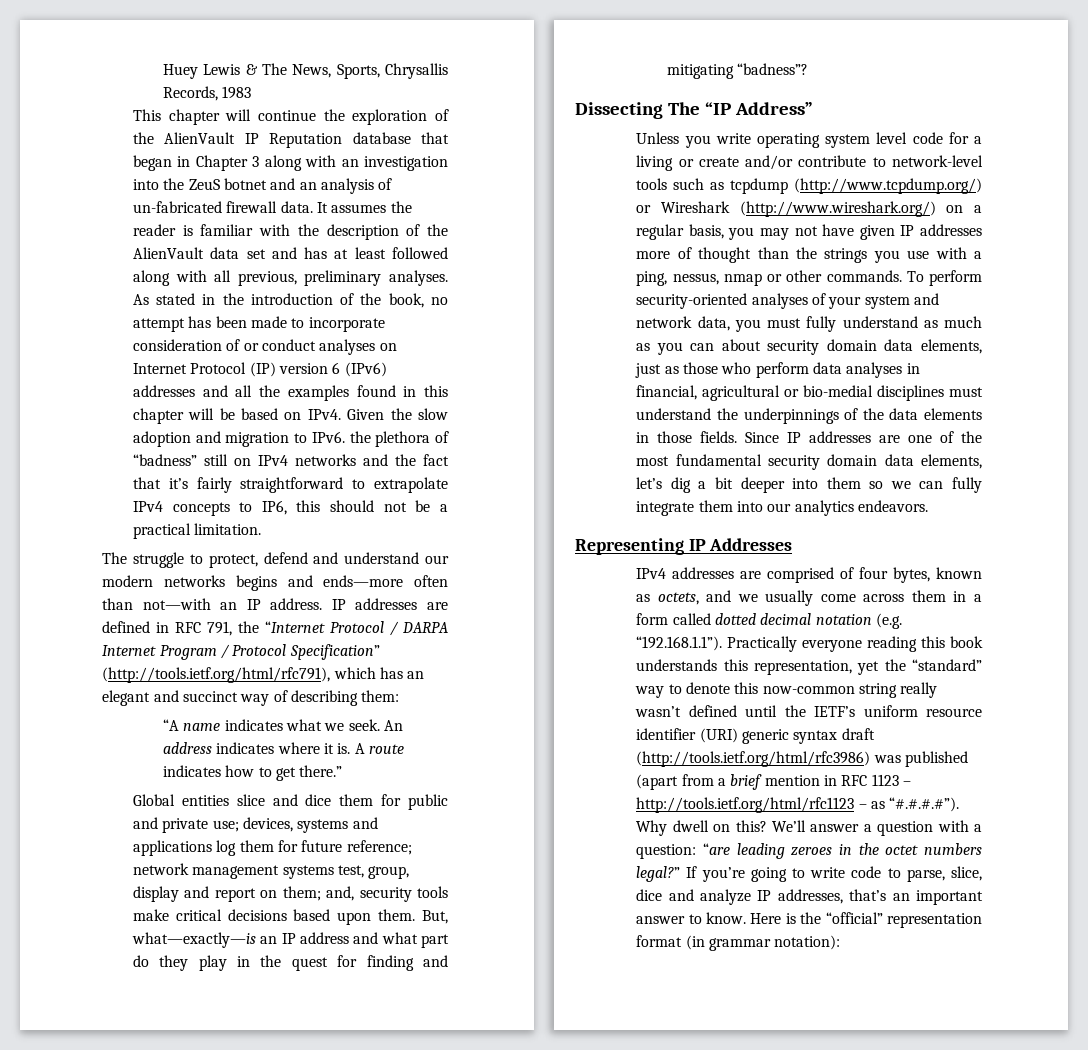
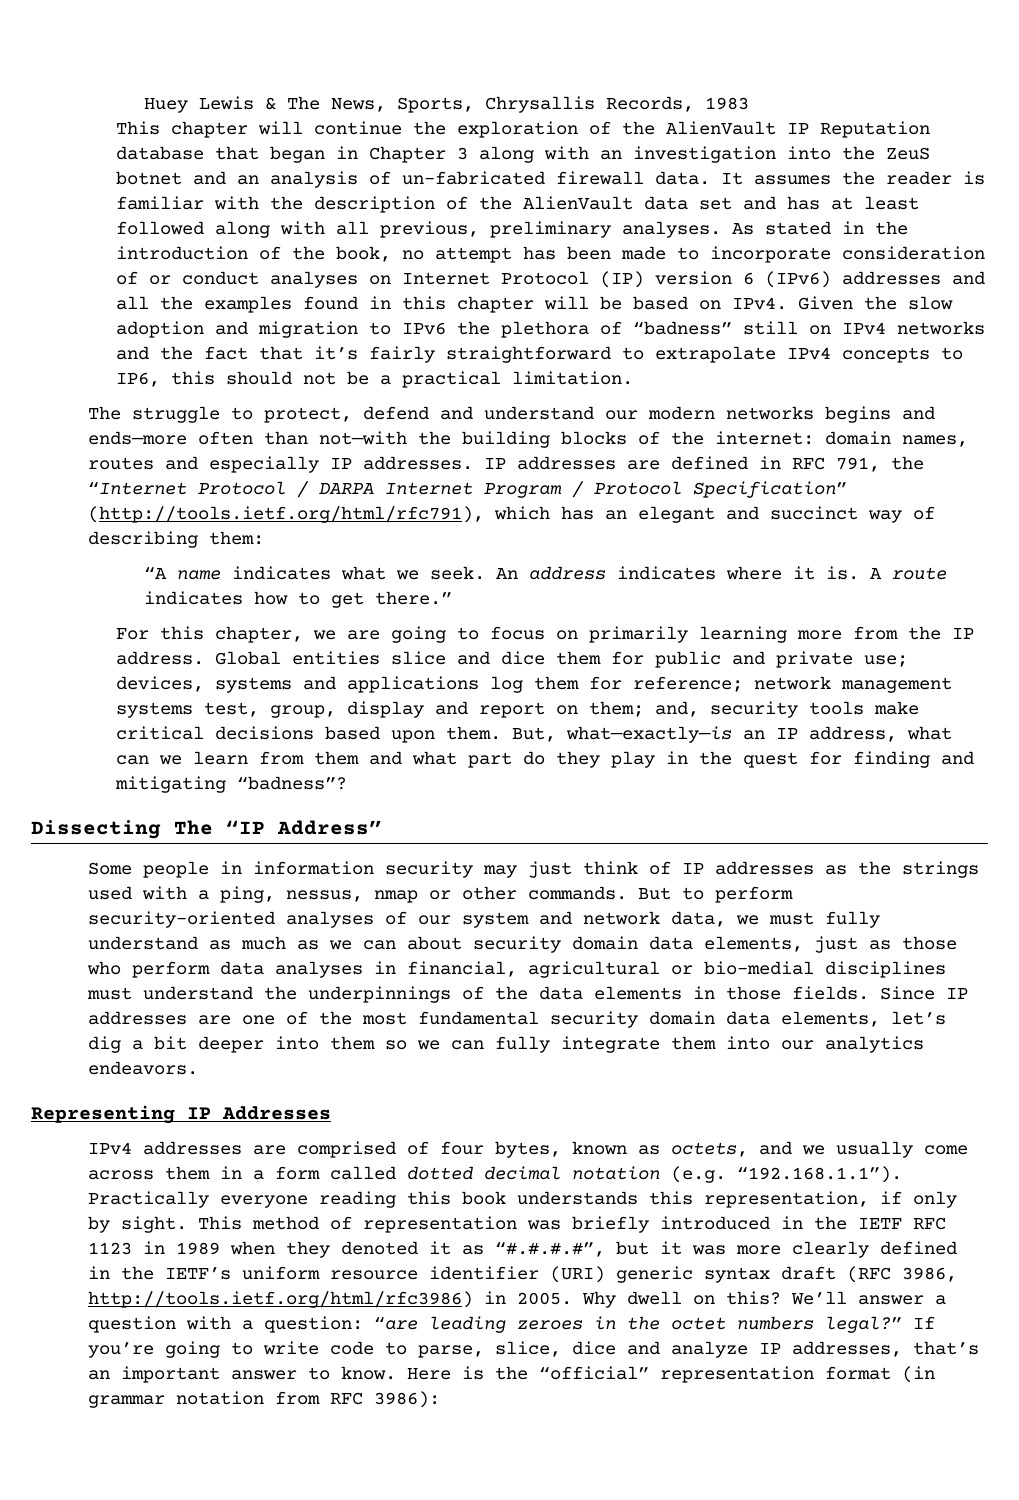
[311,431,345,443] IPv6. -> [402,322,447,335] IPv6
[220,598,323,610] an IP address. -> [417,431,968,448] [87,456,473,473] the building blocks of the internet: domain names, routes and especially IP addresses.
(343, 771) none -> [116,626,975,643] [116,651,205,665] For this chapter, we are going to focus on primarily learning more from the IP address.
[301,840,343,852] future -> (623, 683) none
[299,932,349,944] address -> [809,726,953,742] [116,751,360,765] address, what can we learn from them
[636,132,982,148] [636,155,984,171] [636,178,982,194] [636,201,983,217] [636,224,982,240] [636,247,930,263] Unless you write operating system level code for a living or create and/or contribute to network-level tools such as tcpdump (http://www.tcpdump.org/) or Wireshark (http://www.wireshark.org/) on a regular basis, you may not have given IP addresses more of thought than the strings you use -> [87,861,979,878] [87,886,132,900] Some people in information security may just think of IP addresses as the strings used
[906,271,924,282] To -> [637,887,704,900] But to
[828,296,862,309] your -> [417,915,451,925] our
[734,319,761,332] you -> [735,915,759,925] we
[656,342,683,355] you -> [328,940,352,950] we
[857,659,983,675] [635,682,938,698] [635,705,778,717] yet the “standard” way to denote this now-common string really wasn’t defined until -> [879,1191,957,1208] [87,1216,946,1233] [87,1241,957,1258] [87,1266,110,1279] if only by sight. This method of representation was briefly introduced in the IETF RFC 1123 in 1989 when they denoted it as “#.#.#.#”, but it was more clearly defined in
[636,751,968,767] [636,774,911,790] [636,797,960,813] (http://tools.ietf.org/html/rfc3986) was published (apart from a brief mention in RFC 1123 – http://tools.ietf.org/html/rfc1123 – as “#.#.#.#”). -> [846,1266,957,1283] [87,1291,572,1308] (RFC 3986, http://tools.ietf.org/html/rfc3986) in 2005.
[774,935,841,950] notation): -> [175,1391,440,1408] notation from RFC 3986):

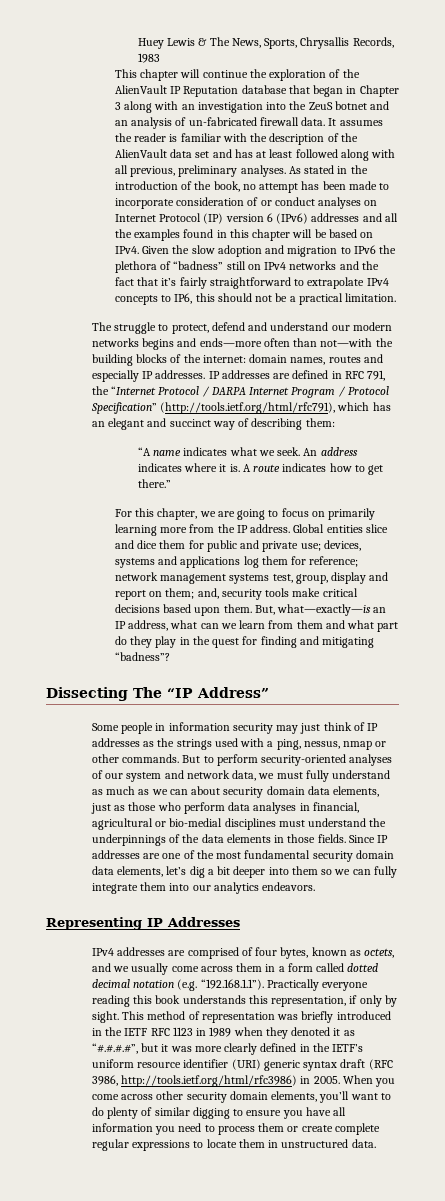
[581,1291,946,1308] [87,1316,935,1333] [87,1341,979,1358] [87,1366,935,1383] [87,1391,440,1408] Why dwell on this? We’ll answer a question with a question: “are leading zeroes in the octet numbers legal?” If you’re going to write code to parse, slice, dice and analyze IP addresses, that’s an important answer to know. Here is the “official” representation format (in grammar notation from RFC 3986): -> [342,1075,396,1087] [91,1091,391,1103] [91,1107,347,1119] [91,1123,380,1135] [91,1139,376,1151] When you come across other security domain elements, you’ll want to do plenty of similar digging to ensure you have all information you need to process them or create complete regular expressions to locate them in unstructured data.

